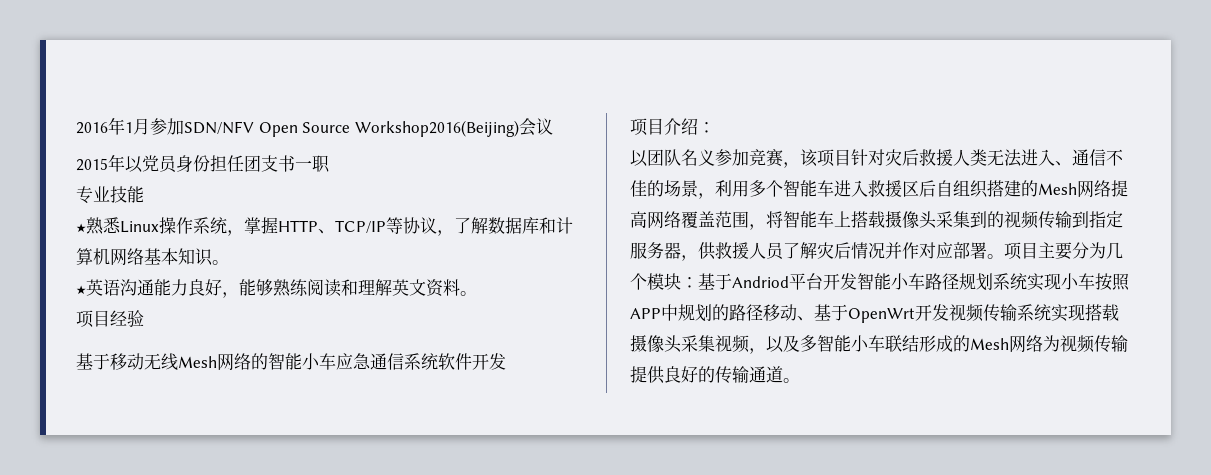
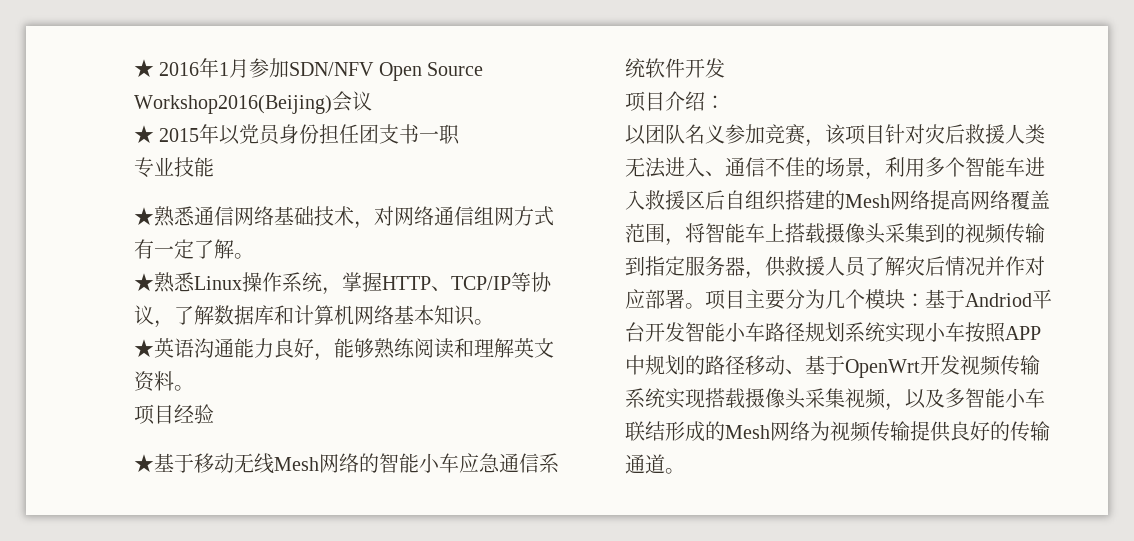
(76, 128) none -> [134,59,154,77] ★
(553, 126) none -> [134,125,154,143] ★
(144, 194) none -> [134,206,554,229] [134,239,254,259] // ★熟悉通信网络基础技术，对网络通信组网方式有一定了解。
(144, 318) none -> [134,454,154,472] ★

